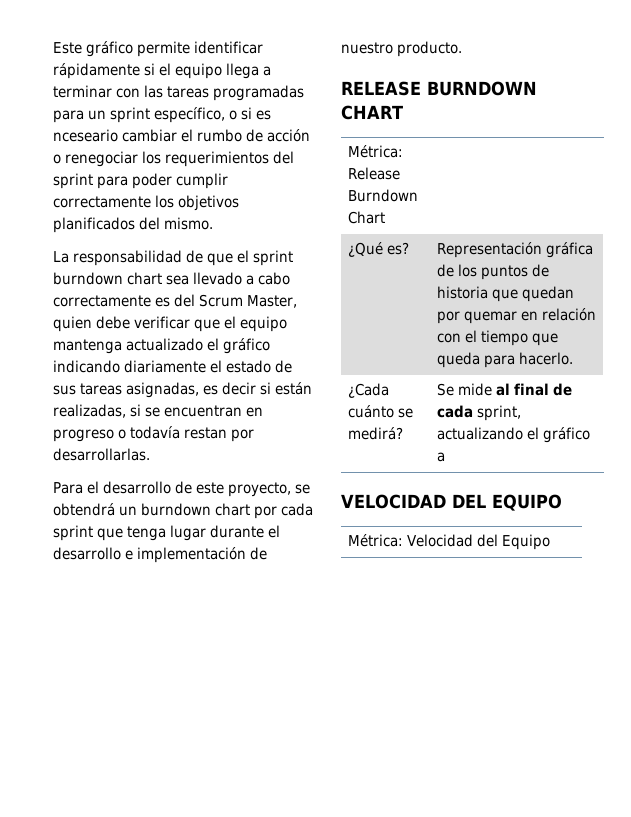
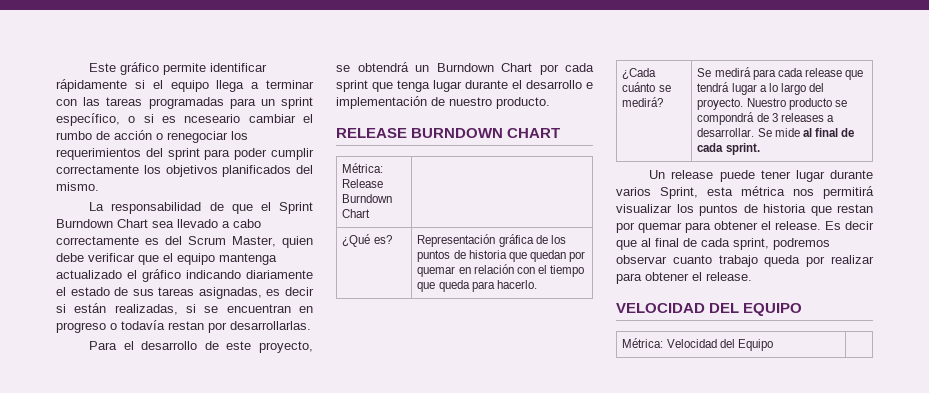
[253,250,293,266] [53,272,162,285] sprint burndown chart -> [279,202,314,214] [56,219,148,228] Sprint Burndown Chart
[141,503,250,516] burndown chart -> [436,63,532,72] Burndown Chart
(454, 389) none -> [714,67,863,80] [697,82,824,95] [697,98,847,110] [697,112,834,125] [697,128,772,137] medirá para cada release que tendrá lugar a lo largo del proyecto. Nuestro producto se compondrá de 3 releases a desarrollar. Se
[476,405,521,421] [436,427,590,443] [436,452,445,462] sprint, actualizando el gráfico a -> [725,143,760,155] [649,170,873,182] [616,186,874,199] [616,204,873,216] [616,221,874,233] [616,238,830,250] [616,255,874,267] [616,272,752,284] sprint. // Un release puede tener lugar durante varios Sprint, esta métrica nos permitirá visualizar los puntos de historia que restan por quemar para obtener el release. Es decir que al final de cada sprint, podremos observar cuanto trabajo queda por realizar para obtener el release.

